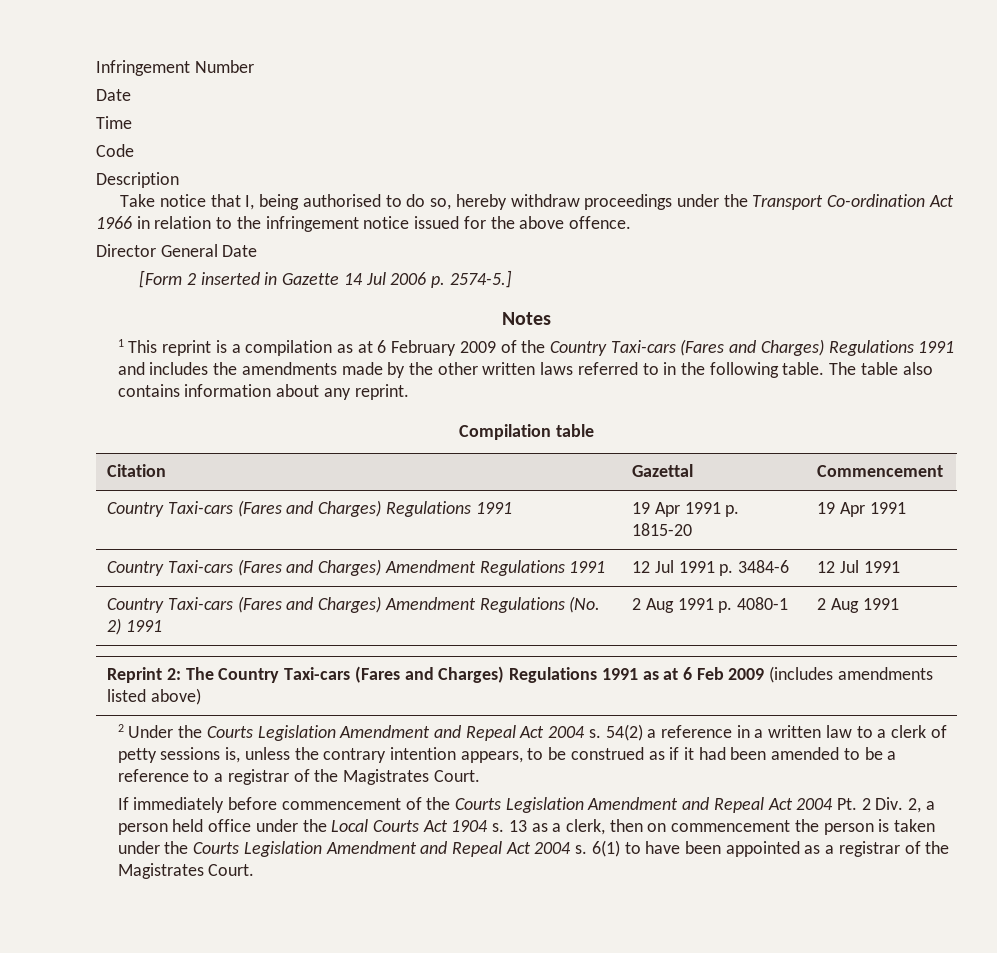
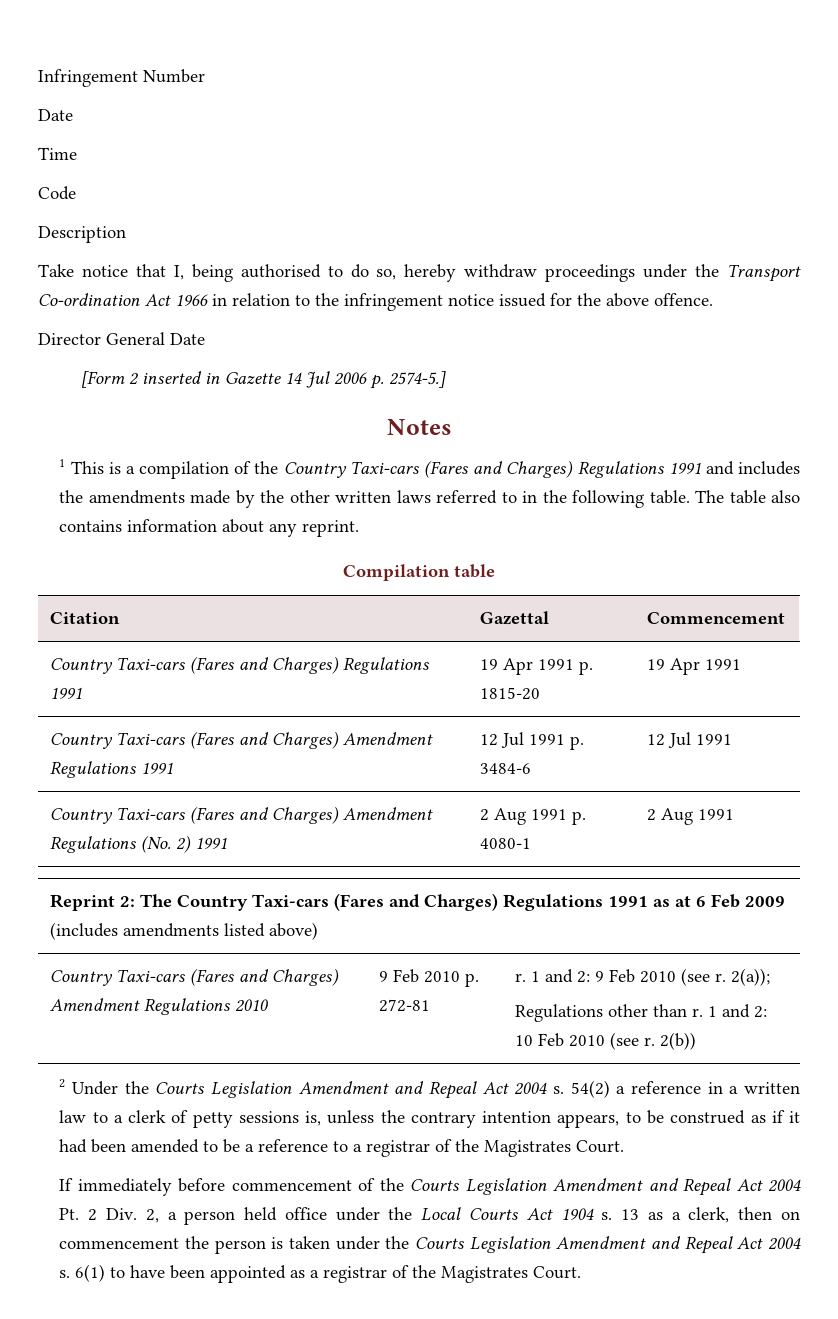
[162,340,212,356] reprint -> (104, 467) none
[336,340,496,356] as at 6 February 2009 -> (230, 470) none
(202, 696) none -> [50,968,340,986] [50,998,270,1015] [379,969,480,987] [379,999,431,1012] [515,968,771,986] [515,1004,768,1022] [515,1032,697,1050] // Country Taxi-cars (Fares and Charges) Amendment Regulations 2010 | 9 Feb 2010 p. 272-81 | r. 1 and 2: 9 Feb 2010 (see r. 2(a)); // Regulations other than r. 1 and 2: 10 Feb 2010 (see r. 2(b))

